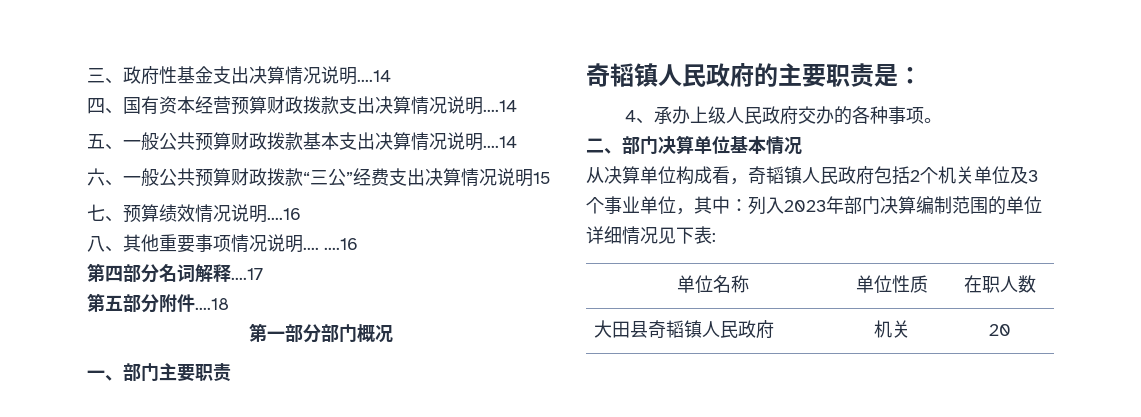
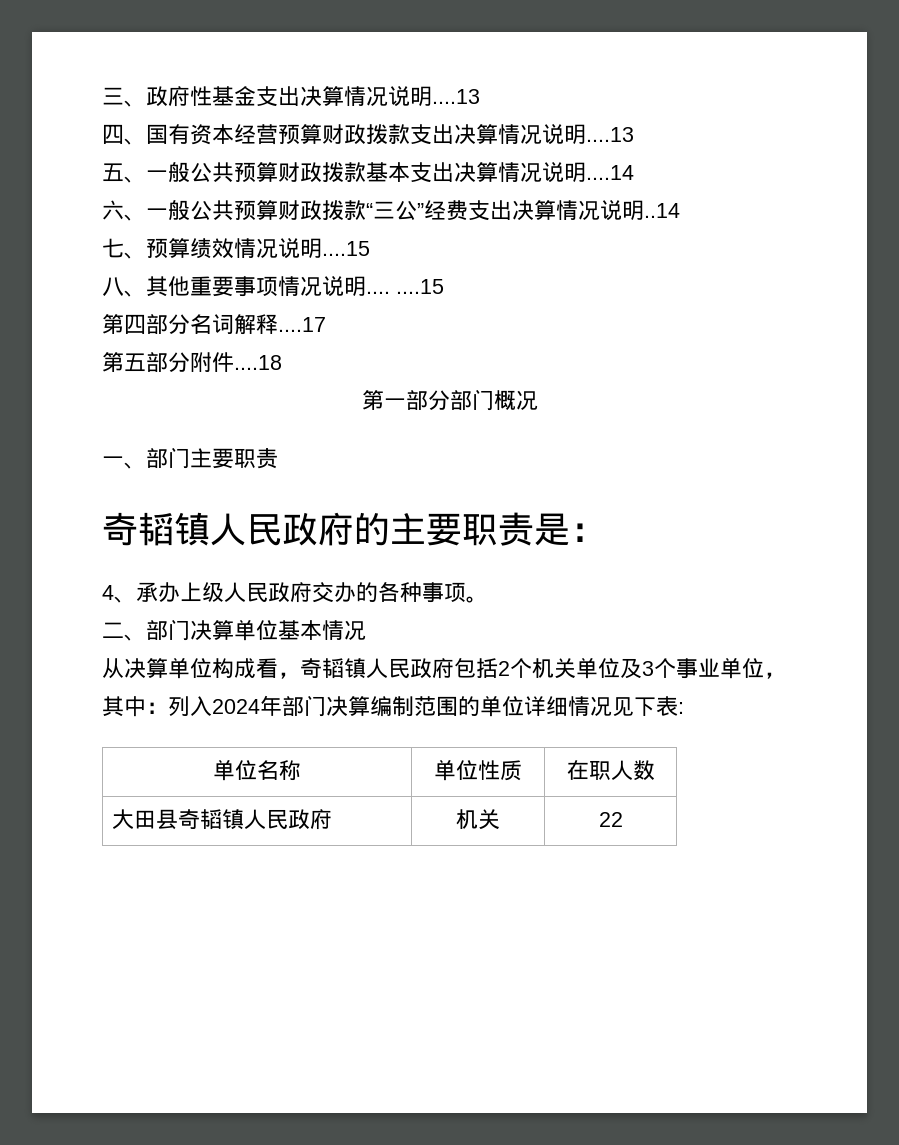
[357,70,391,82] ....14 -> [432,89,480,104] ....13
[483,100,517,112] ....14 -> [586,127,634,142] ....13
[533,172,551,184] 15 -> [644,203,680,218] ..14
[267,208,301,220] ....16 -> [322,241,370,256] ....15
[324,238,358,250] ....16 -> [396,279,444,294] ....15
[784,200,826,212] 2023 -> [212,699,260,714] 2024
[988,324,1011,336] 20 -> [598,812,623,827] 22

